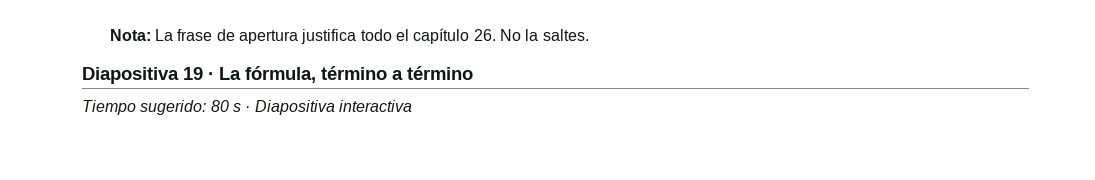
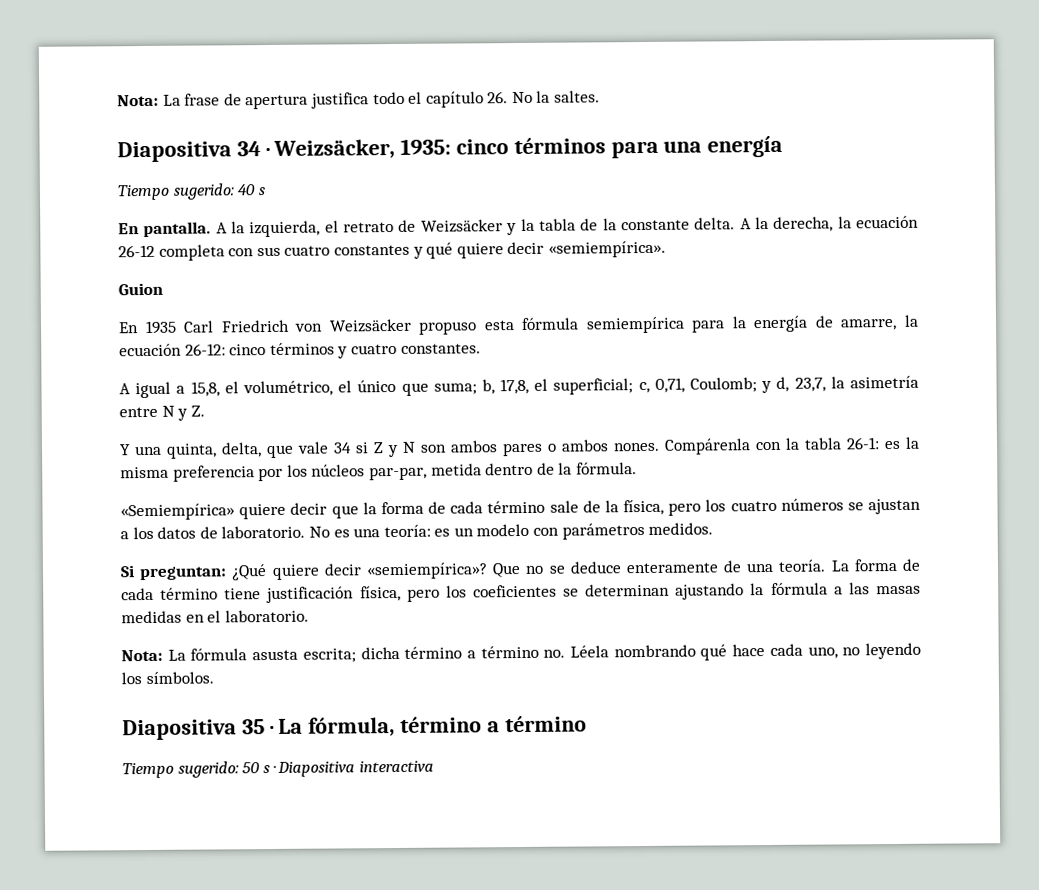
[183,67,203,80] 19 -> [236,135,784,159] [117,183,265,201] [118,215,920,238] [118,240,666,261] [118,282,163,296] [119,314,919,335] [119,342,481,359] [119,375,919,399] [119,405,205,421] [119,436,920,459] [120,462,637,482] [120,498,921,521] [120,522,714,540] [120,558,921,581] [121,582,921,604] [121,609,309,624] [121,642,922,663] [121,671,214,685] [122,719,265,741] 34 · Weizsäcker, 1935: cinco términos para una energía // Tiempo sugerido: 40 s // En pantalla. A la izquierda, el retrato de Weizsäcker y la tabla de la constante delta. A la derecha, la ecuación 26-12 completa con sus cuatro constantes y qué quiere decir «semiempírica». // Guion // En 1935 Carl Friedrich von Weizsäcker propuso esta fórmula semiempírica para la energía de amarre, la ecuación 26-12: cinco términos y cuatro constantes. // A igual a 15,8, el volumétrico, el único que suma; b, 17,8, el superficial; c, 0,71, Coulomb; y d, 23,7, la asimetría entre N y Z. // Y una quinta, delta, que vale 34 si Z y N son ambos pares o ambos nones. Compárenla con la tabla 26-1: es la misma preferencia por los núcleos par-par, metida dentro de la fórmula. // «Semiempírica» quiere decir que la forma de cada término sale de la física, pero los cuatro números se ajustan a los datos de laboratorio. No es una teoría: es un modelo con parámetros medidos. // Si preguntan: ¿Qué quiere decir «semiempírica»? Que no se deduce enteramente de una teoría. La forma de cada término tiene justificación física, pero los coeficientes se determinan ajustando la fórmula a las masas medidas en el laboratorio. // Nota: La fórmula asusta escrita; dicha término a término no. Léela nombrando qué hace cada uno, no leyendo los símbolos. // Diapositiva 35
[210,100,229,112] 80 -> [242,762,261,774] 50

